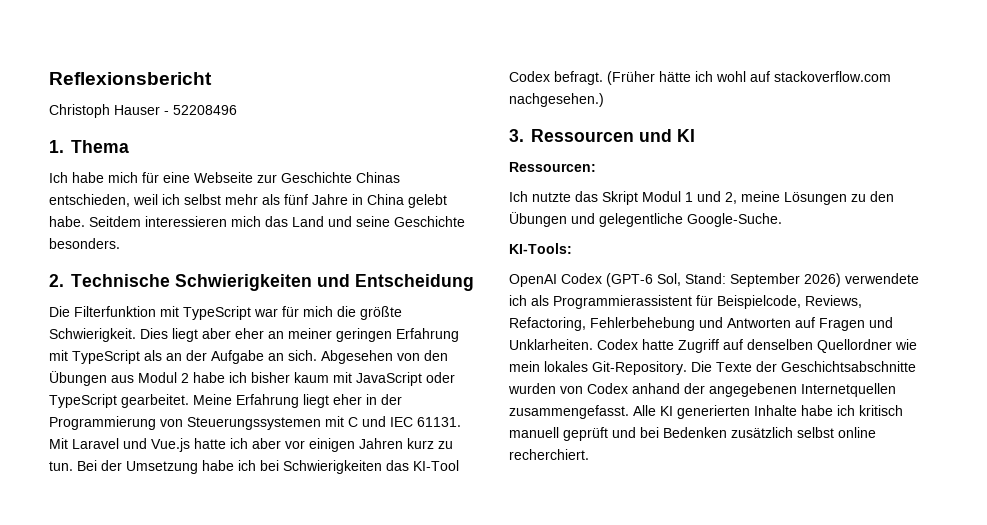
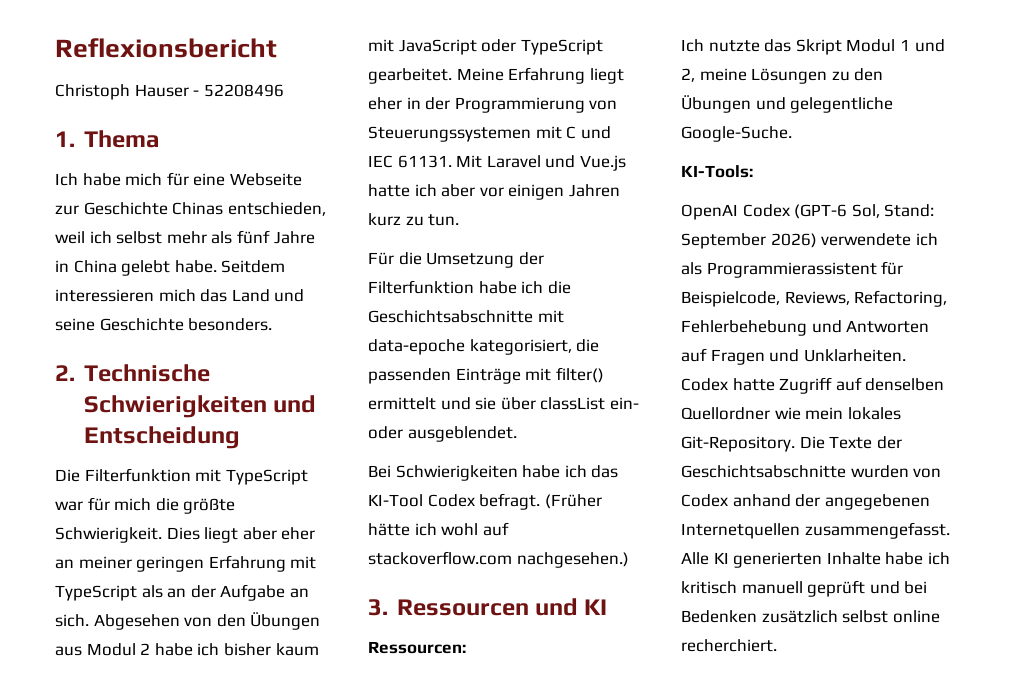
[77,460,382,474] Bei der Umsetzung habe ich bei Schwierigkeiten -> [368,252,544,268] [368,280,571,294] [368,310,564,323] [368,339,600,355] [368,367,604,384] [368,397,639,410] [368,426,517,442] [368,465,587,481] // Für die Umsetzung der Filterfunktion habe ich die Geschichtsabschnitte mit data-epoche kategorisiert, die passenden Einträge mit filter() ermittelt und sie über classList ein- oder ausgeblendet. // Bei Schwierigkeiten habe ich

